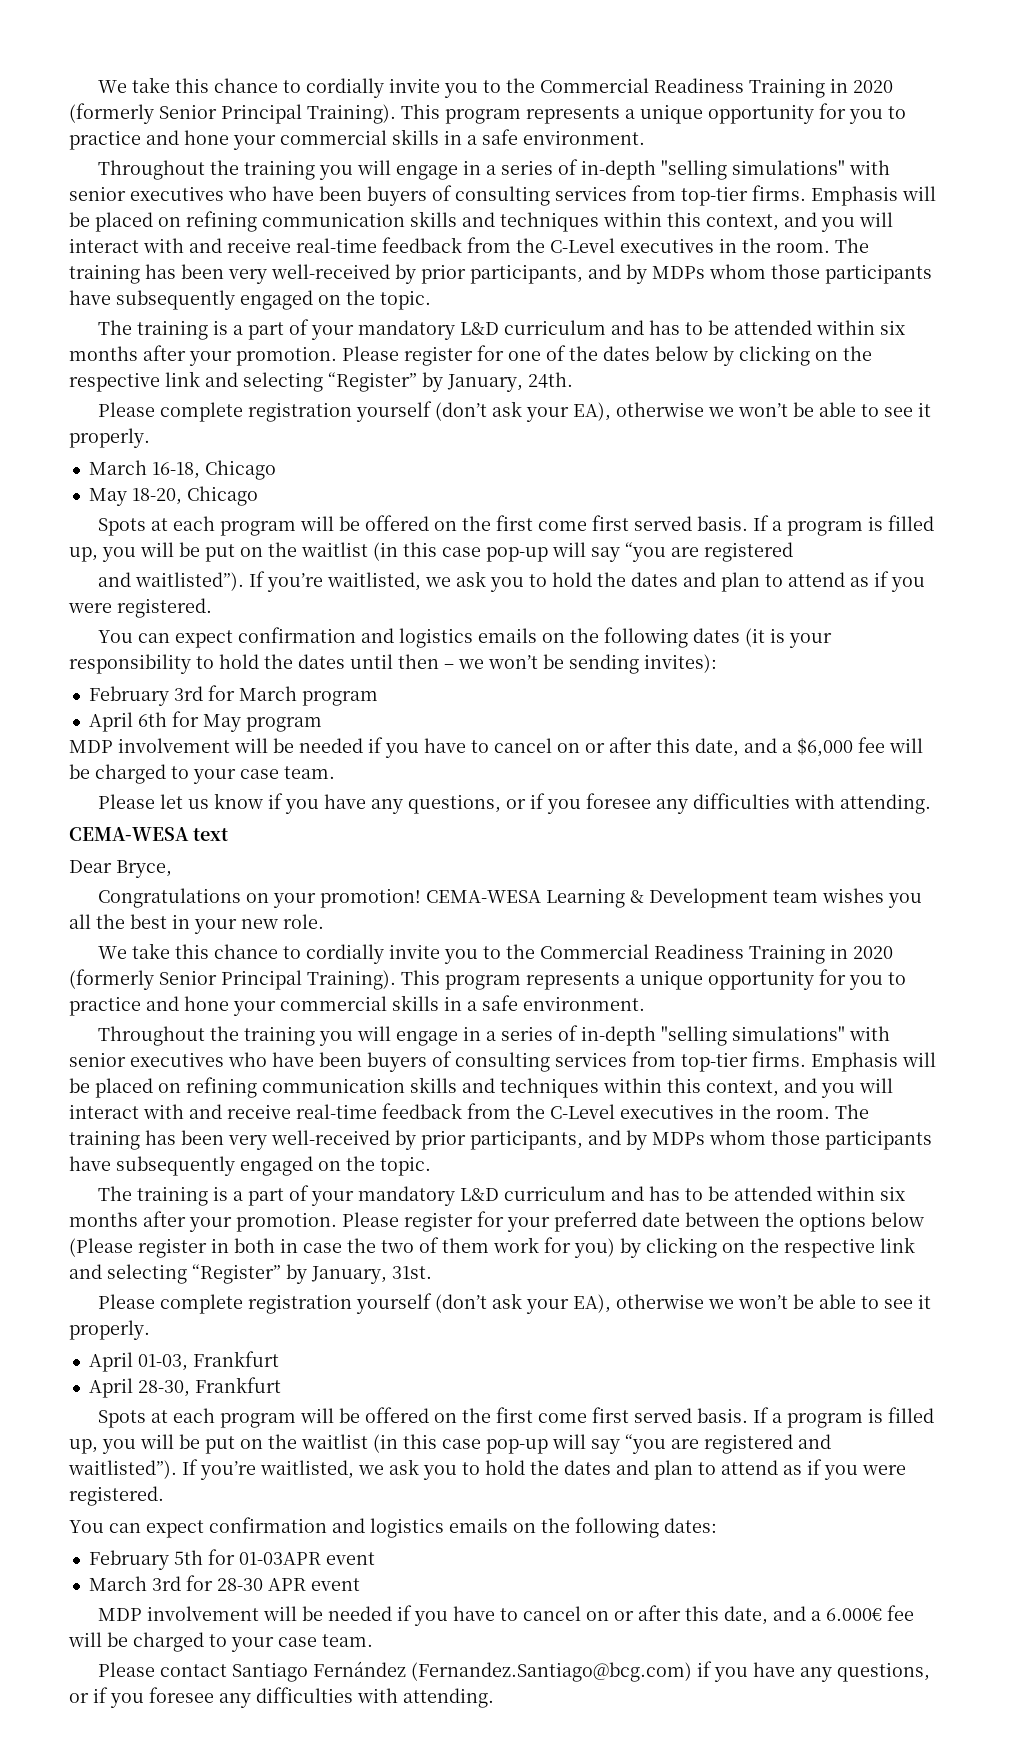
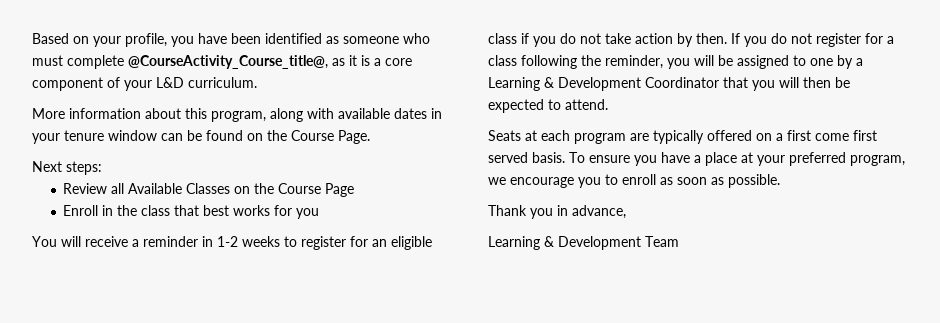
[98,77,894,98] [69,103,906,124] [69,129,645,150] [98,159,891,180] [69,185,936,206] [69,211,893,232] [69,237,869,253] [69,264,932,284] [69,290,431,310] [98,319,906,340] [69,345,872,366] [69,371,573,392] [98,401,932,422] [69,428,150,448] [88,460,276,480] [88,486,258,506] [98,515,935,536] [69,542,793,562] [98,571,926,592] [68,598,212,618] [98,627,833,648] [69,654,717,674] [88,685,378,706] [88,711,322,732] [69,737,923,758] [69,764,335,784] [98,793,932,814] [69,827,228,841] [69,860,172,878] [98,888,923,908] [69,914,324,934] [98,943,894,964] [69,969,906,990] [69,995,645,1016] [98,1025,891,1046] [69,1051,936,1072] [69,1077,893,1098] [69,1103,869,1119] [69,1130,932,1150] [69,1156,431,1176] [98,1185,906,1206] [69,1211,924,1232] [69,1237,915,1258] [69,1264,432,1284] [98,1293,932,1314] [69,1320,150,1340] [88,1351,279,1372] [88,1377,281,1398] [98,1407,935,1428] [69,1434,831,1454] [68,1459,906,1480] [69,1486,164,1506] [69,1517,717,1538] [88,1549,375,1570] [88,1575,360,1591] [98,1605,915,1626] [68,1632,373,1652] [98,1661,931,1682] [69,1687,494,1708] We take this chance to cordially invite you to the Commercial Readiness Training in 2020 (formerly Senior Principal Training). This program represents a unique opportunity for you to practice and hone your commercial skills in a safe environment. // Throughout the training you will engage in a series of in-depth "selling simulations" with senior executives who have been buyers of consulting services from top-tier firms. Emphasis will be placed on refining communication skills and techniques within this context, and you will interact with and receive real-time feedback from the C-Level executives in the room. The training has been very well-received by prior participants, and by MDPs whom those participants have subsequently engaged on the topic. // The training is a part of your mandatory L&D curriculum and has to be attended within six months after your promotion. Please register for one of the dates below by clicking on the respective link and selecting “Register” by January, 24th. // Please complete registration yourself (don’t ask your EA), otherwise we won’t be able to see it properly. // March 16-18, Chicago // May 18-20, Chicago // Spots at each program will be offered on the first come first served basis. If a program is filled up, you will be put on the waitlist (in this case pop-up will say “you are registered // and waitlisted”). If you’re waitlisted, we ask you to hold the dates and plan to attend as if you were registered. // You can expect confirmation and logistics emails on the following dates (it is your responsibility to hold the dates until then – we won’t be sending invites): // February 3rd for March program // April 6th for May program // MDP involvement will be needed if you have to cancel on or after this date, and a $6,000 fee will be charged to your case team. // Please let us know if you have any questions, or if you foresee any difficulties with attending. // CEMA-WESA text // Dear Bryce, // Congratulations on your promotion! CEMA-WESA Learning & Development team wishes you all the best in your new role. // We take this chance to cordially invite you to the Commercial Readiness Training in 2020 (formerly Senior Principal Training). This program represents a unique opportunity for you to practice and hone your commercial skills in a safe environment. // Throughout the training you will engage in a series of in-depth "selling simulations" with senior executives who have been buyers of consulting services from top-tier firms. Emphasis will be placed on refining communication skills and techniques within this context, and you will interact with and receive real-time feedback from the C-Level executives in the room. The training has been very well-received by prior participants, and by MDPs whom those participants have subsequently engaged on the topic. // The training is a part of your mandatory L&D curriculum and has to be attended within six months after your promotion. Please register for your preferred date between the options below (Please register in both in case the two of them work for you) by clicking on the respective link and selecting “Register” by January, 31st. // Please complete registration yourself (don’t ask your EA), otherwise we won’t be able to see it properly. // April 01-03, Frankfurt // April 28-30, Frankfurt // Spots at each program will be offered on the first come first served basis. If a program is filled up, you will be put on the waitlist (in this case pop-up will say “you are registered and waitlisted”). If you’re waitlisted, we ask you to hold the dates and plan to attend as if you were registered. // You can expect confirmation and logistics emails on the following dates: // February 5th for 01-03APR event // March 3rd for 28-30 APR event // MDP involvement will be needed if you have to cancel on or after this date, and a 6.000€ fee will be charged to your case team. // Please contact Santiago Fernández (Fernandez.Santiago@bcg.com) if you have any questions, or if you foresee any difficulties with attending. -> [32,33,430,47] [32,55,412,69] [32,77,257,91] [32,108,442,122] [32,130,370,144] [32,161,102,175] [63,183,355,197] [63,205,320,219] [32,236,432,250] [488,33,894,47] [488,55,863,69] [488,77,850,91] [488,99,608,113] [488,130,877,144] [488,152,905,166] [488,174,780,188] [488,205,626,219] [488,236,679,250] Based on your profile, you have been identified as someone who must complete @CourseActivity_Course_title@, as it is a core component of your L&D curriculum. // More information about this program, along with available dates in your tenure window can be found on the Course Page. // Next steps: // Review all Available Classes on the Course Page // Enroll in the class that best works for you // You will receive a reminder in 1-2 weeks to register for an eligible class if you do not take action by then. If you do not register for a class following the reminder, you will be assigned to one by a Learning & Development Coordinator that you will then be expected to attend. // Seats at each program are typically offered on a first come first served basis. To ensure you have a place at your preferred program, we encourage you to enroll as soon as possible. // Thank you in advance, // Learning & Development Team

